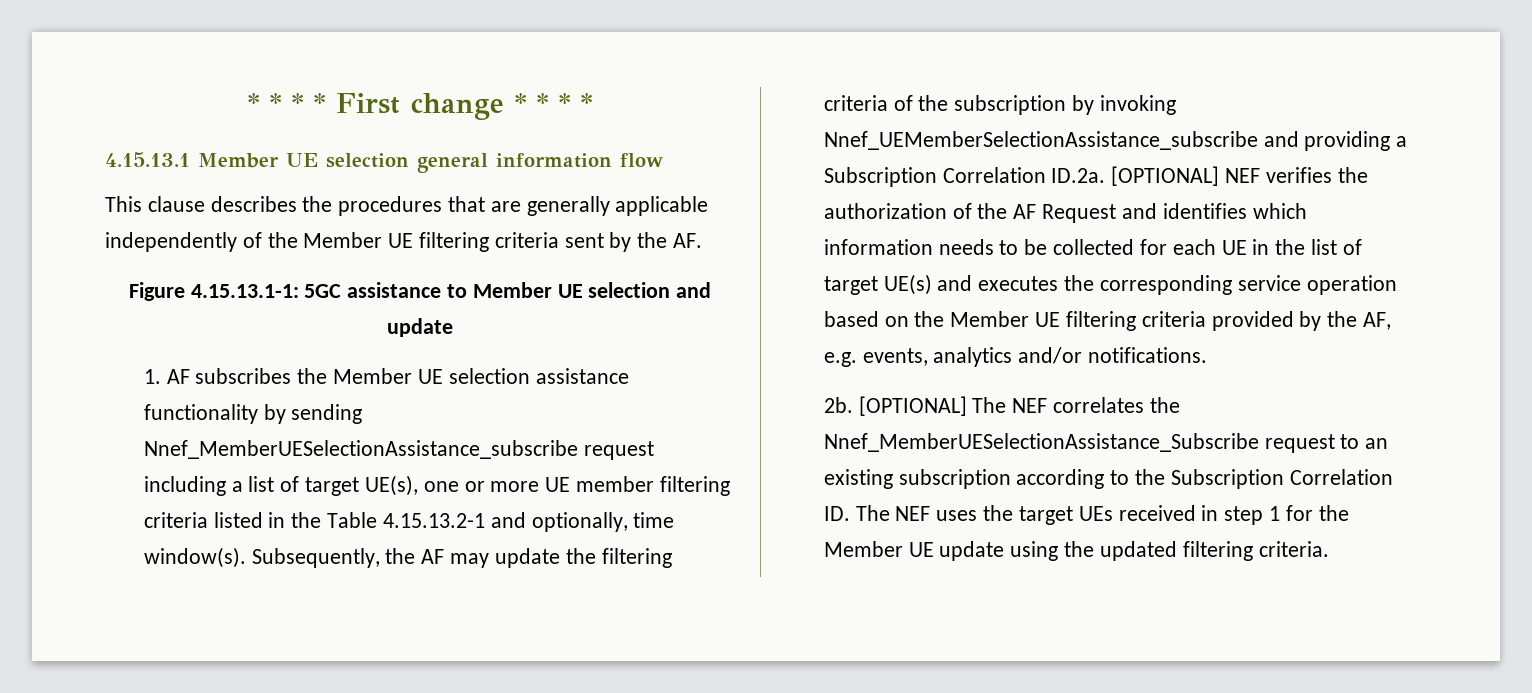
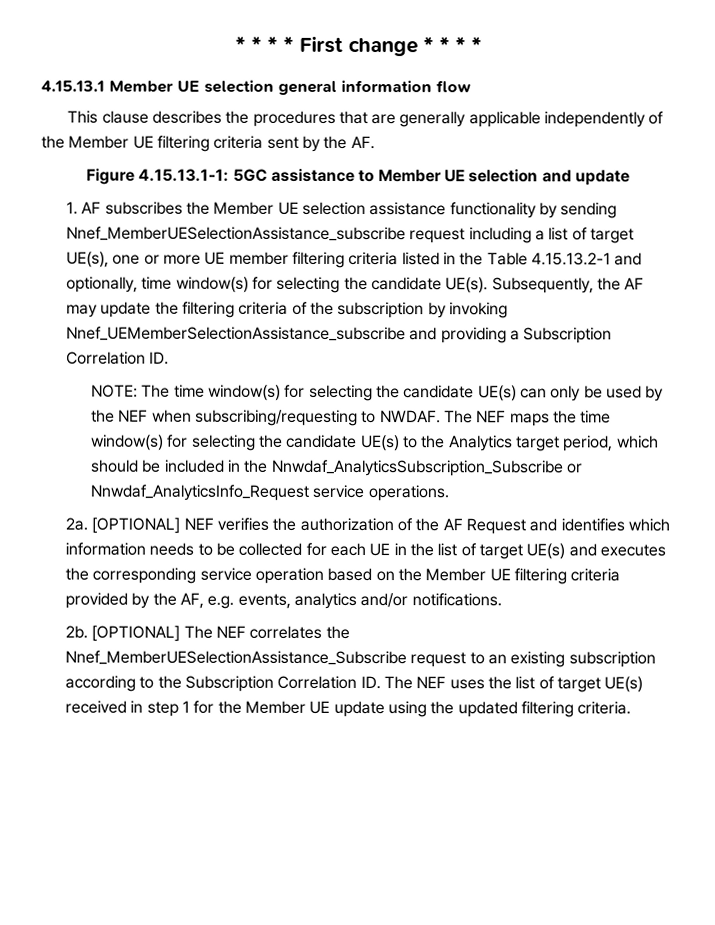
[143,547,246,568] window(s). -> [175,276,489,294] window(s) for selecting the candidate UE(s).
[1051,168,1106,183] ID.2a. -> [149,351,170,365] [91,384,665,402] [91,409,612,427] [91,434,659,452] [90,459,583,477] [90,484,449,502] [65,517,89,531] ID. // NOTE: The time window(s) for selecting the candidate UE(s) can only be used by the NEF when subscribing/requesting to NWDAF. The NEF maps the time window(s) for selecting the candidate UE(s) to the Analytics target period, which should be included in the Nnwdaf_AnalyticsSubscription_Subscribe or Nnwdaf_AnalyticsInfo_Request service operations. // 2a.
[1018,506,1113,525] target UEs -> [515,676,644,693] list of target UE(s)

